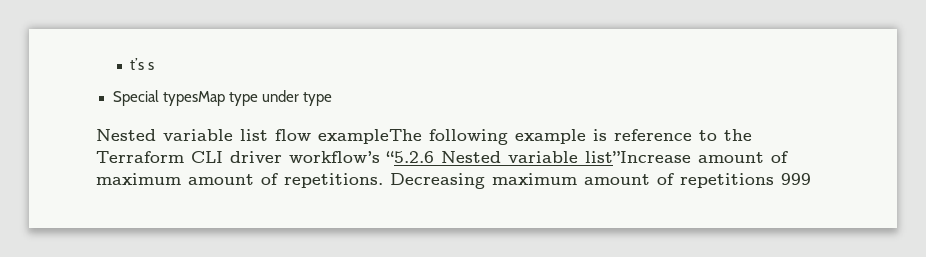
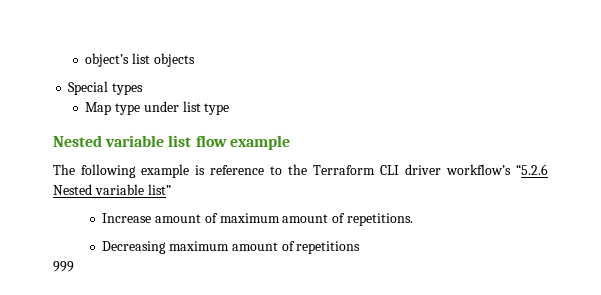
[130,58,155,70] t’s s -> [85,53,195,67] object’s list objects
[162,91,225,106] typesMap -> [112,83,144,95] [85,102,112,115] types // Map
(299, 96) none -> [182,101,201,112] list
[318,129,422,144] exampleThe -> [229,135,290,150] [53,164,75,175] example // The
[585,151,691,163] list”Increase -> [147,184,171,195] [102,213,152,223] list” // Increase
(383, 180) none -> (413, 219) //
(774, 180) none -> (361, 247) //

